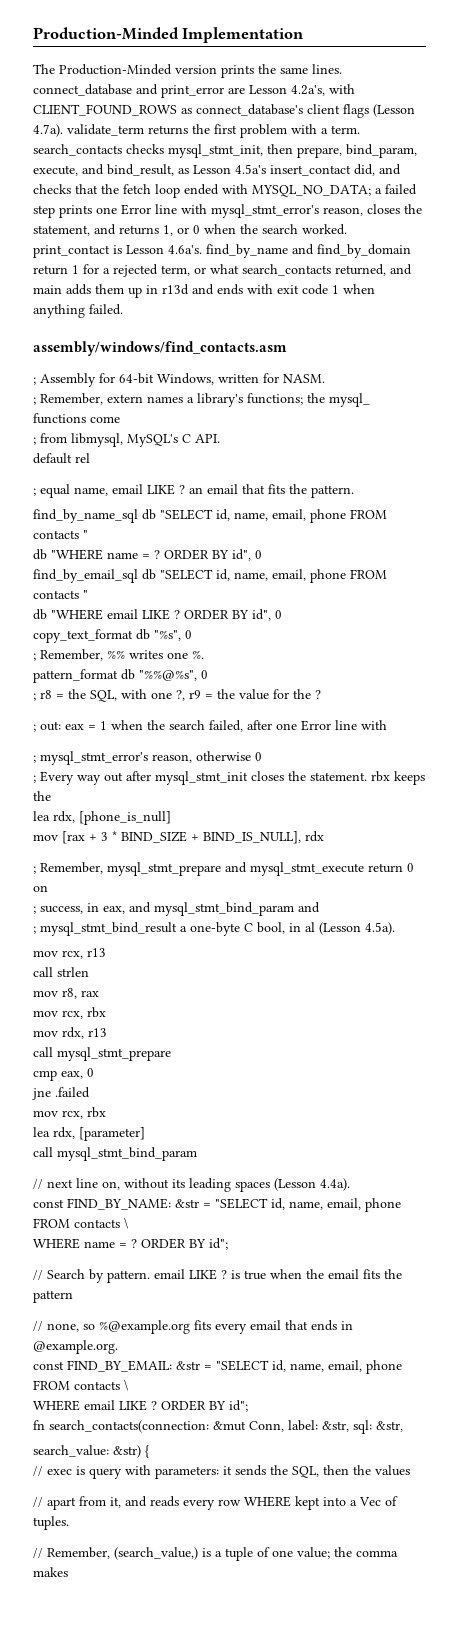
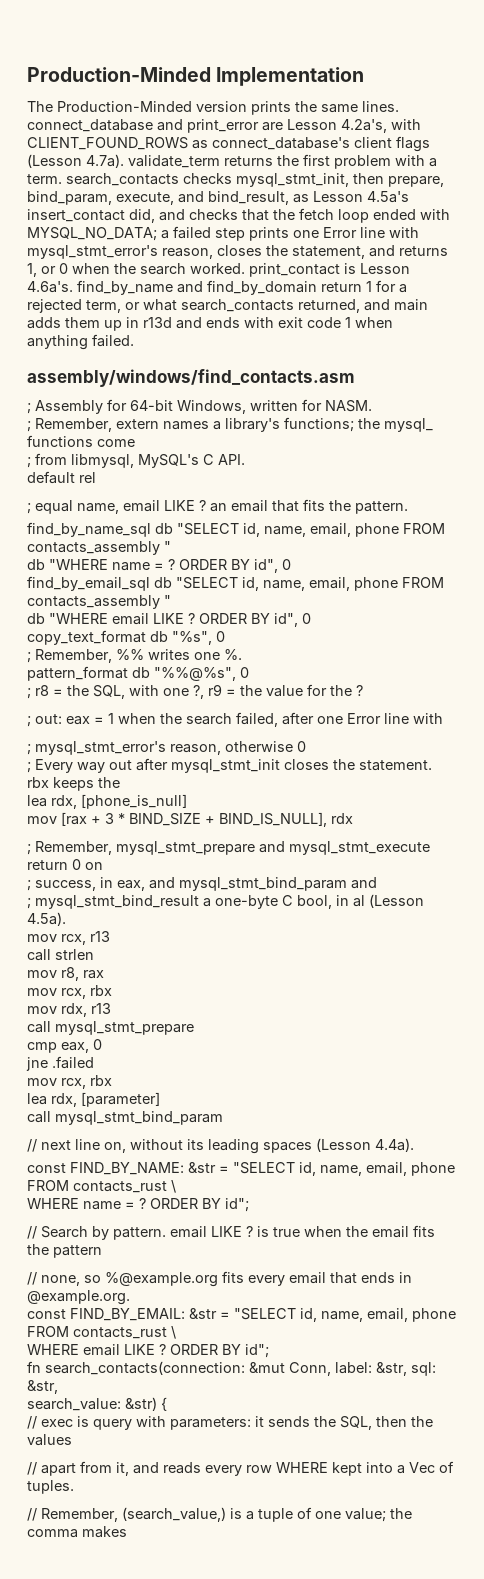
[33,530,79,539] contacts -> [27,541,160,555] contacts_assembly
[33,590,79,599] contacts -> [27,595,160,609] contacts_assembly
[74,1219,120,1228] contacts -> [73,1181,167,1193] contacts_rust
[74,1381,120,1390] contacts -> [73,1327,167,1339] contacts_rust

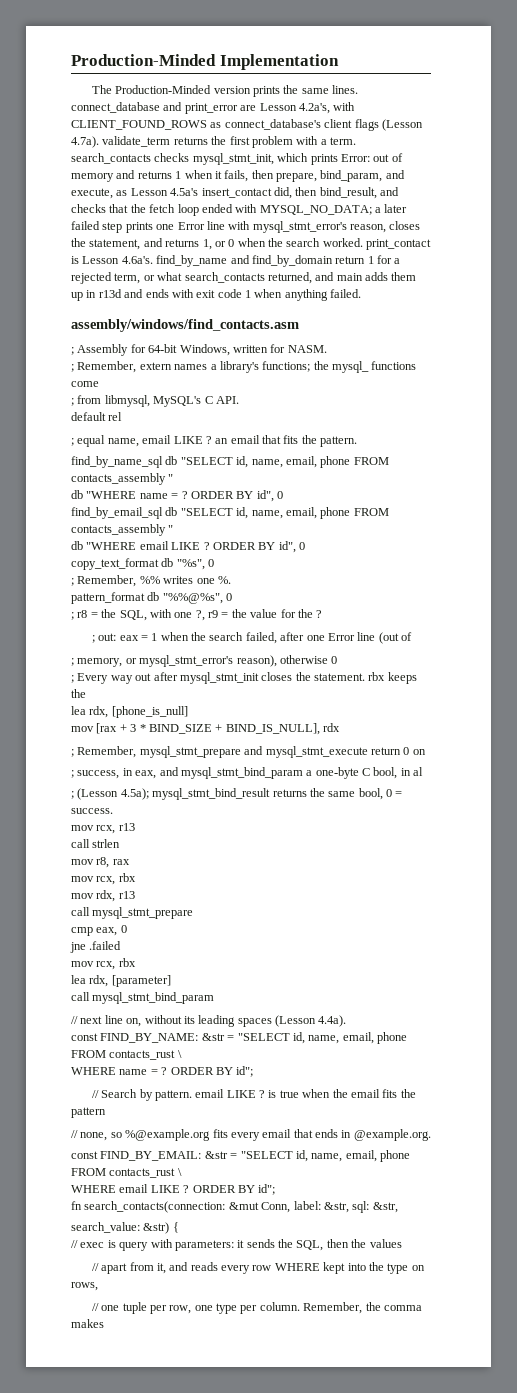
[353,173,444,187] [27,191,289,205] then prepare, bind_param, execute, and bind_result, -> [277,153,403,165] [71,170,405,182] [71,188,113,199] which prints Error: out of memory and returns 1 when it fails, then prepare, bind_param, and execute,
(155, 216) none -> [295,187,377,199] then bind_result,
(169, 234) none -> [384,204,408,213] later
[413,713,443,724] [27,741,221,755] with // ; mysql_stmt_error's reason, -> [378,632,413,644] [71,655,277,667] (out of // ; memory, or mysql_stmt_error's reason),
[351,877,377,889] [27,895,199,909] and // ; mysql_stmt_bind_result -> (303, 773) none
[369,894,424,908] [27,912,66,926] (Lesson 4.5a). -> [71,788,403,800] [71,808,113,814] // ; (Lesson 4.5a); mysql_stmt_bind_result returns the same bool, 0 = success.
[397,1461,454,1474] [27,1480,74,1494] [27,1507,386,1522] a Vec of tuples. // // Remember, (search_value,) is a tuple of one value; -> [368,1262,425,1274] [71,1282,98,1291] [91,1302,363,1314] the type on rows, // // one tuple per row, one type per column. Remember,

